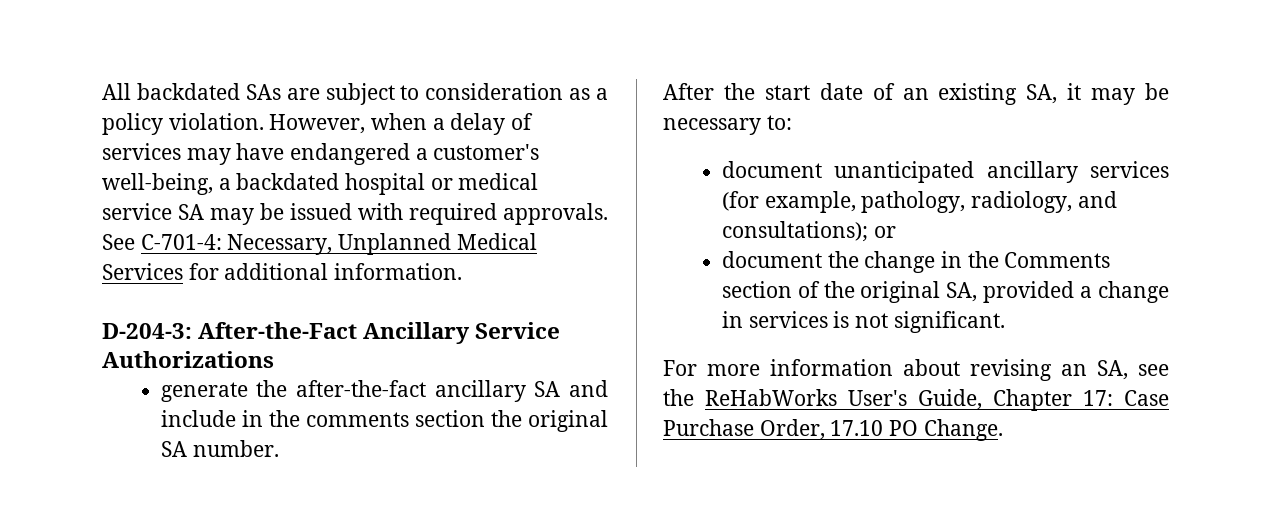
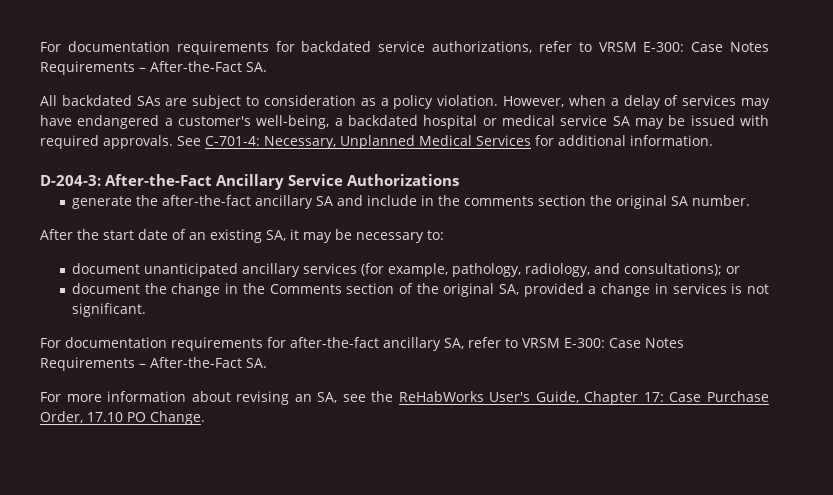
(102, 91) none -> [40,41,770,55] [40,61,267,75] For documentation requirements for backdated service authorizations, refer to VRSM E-300: Case Notes Requirements – After-the-Fact SA. //
(1005, 322) none -> [40,337,684,351] [40,357,267,371] // For documentation requirements for after-the-fact ancillary SA, refer to VRSM E-300: Case Notes Requirements – After-the-Fact SA.

